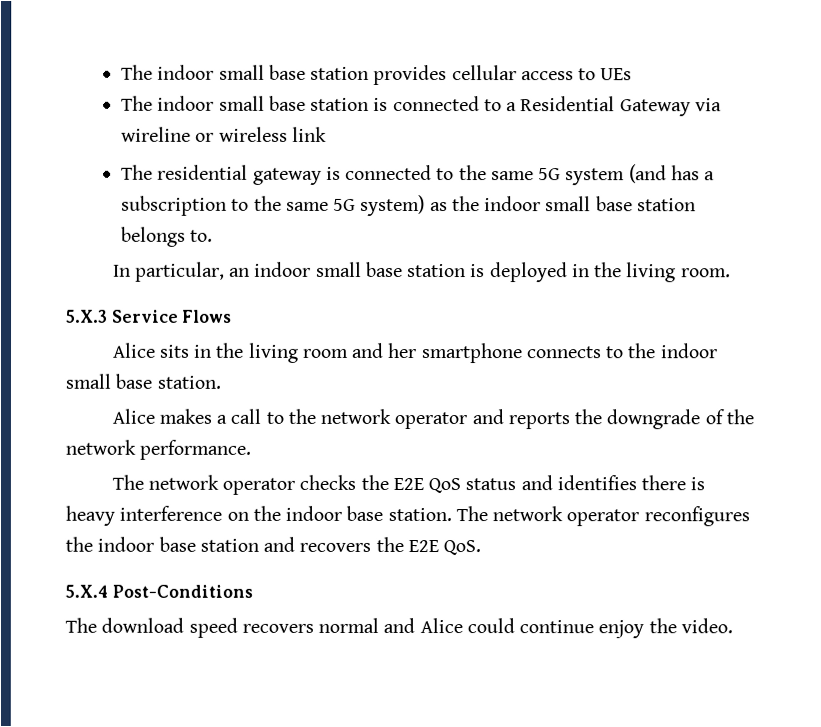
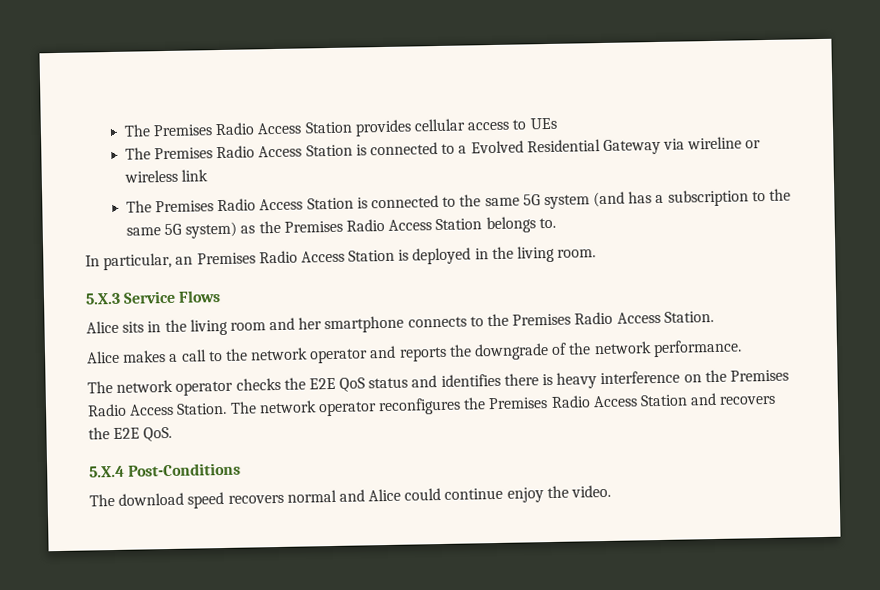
[120,64,370,80] The indoor small base station -> [123,121,353,137] The Premises Radio Access Station
[157,95,370,111] indoor small base station -> [154,144,353,160] Premises Radio Access Station
(518, 107) none -> [470,140,524,154] Evolved
[157,164,322,185] residential gateway -> [155,197,354,213] Premises Radio Access Station
[484,196,696,212] indoor small base station -> [283,218,483,233] Premises Radio Access Station
[254,261,467,278] indoor small base station -> [196,249,396,265] Premises Radio Access Station
[660,343,718,359] [65,373,221,389] indoor small base station. -> [512,310,714,326] Premises Radio Access Station.
[285,505,452,522] indoor base station. -> [729,369,789,382] [87,402,228,417] Premises Radio Access Station.
[97,536,259,552] indoor base station -> [488,394,689,410] Premises Radio Access Station

